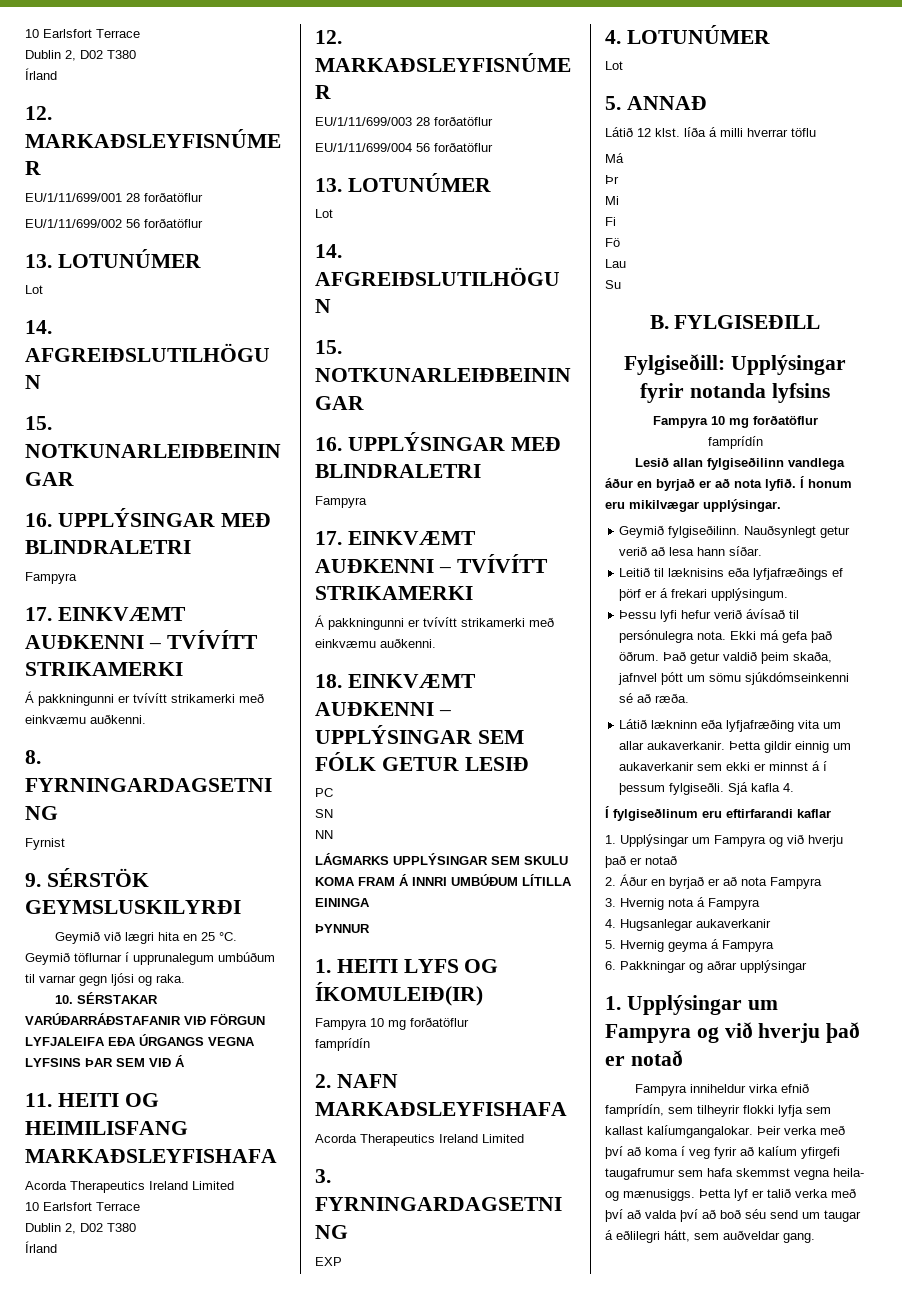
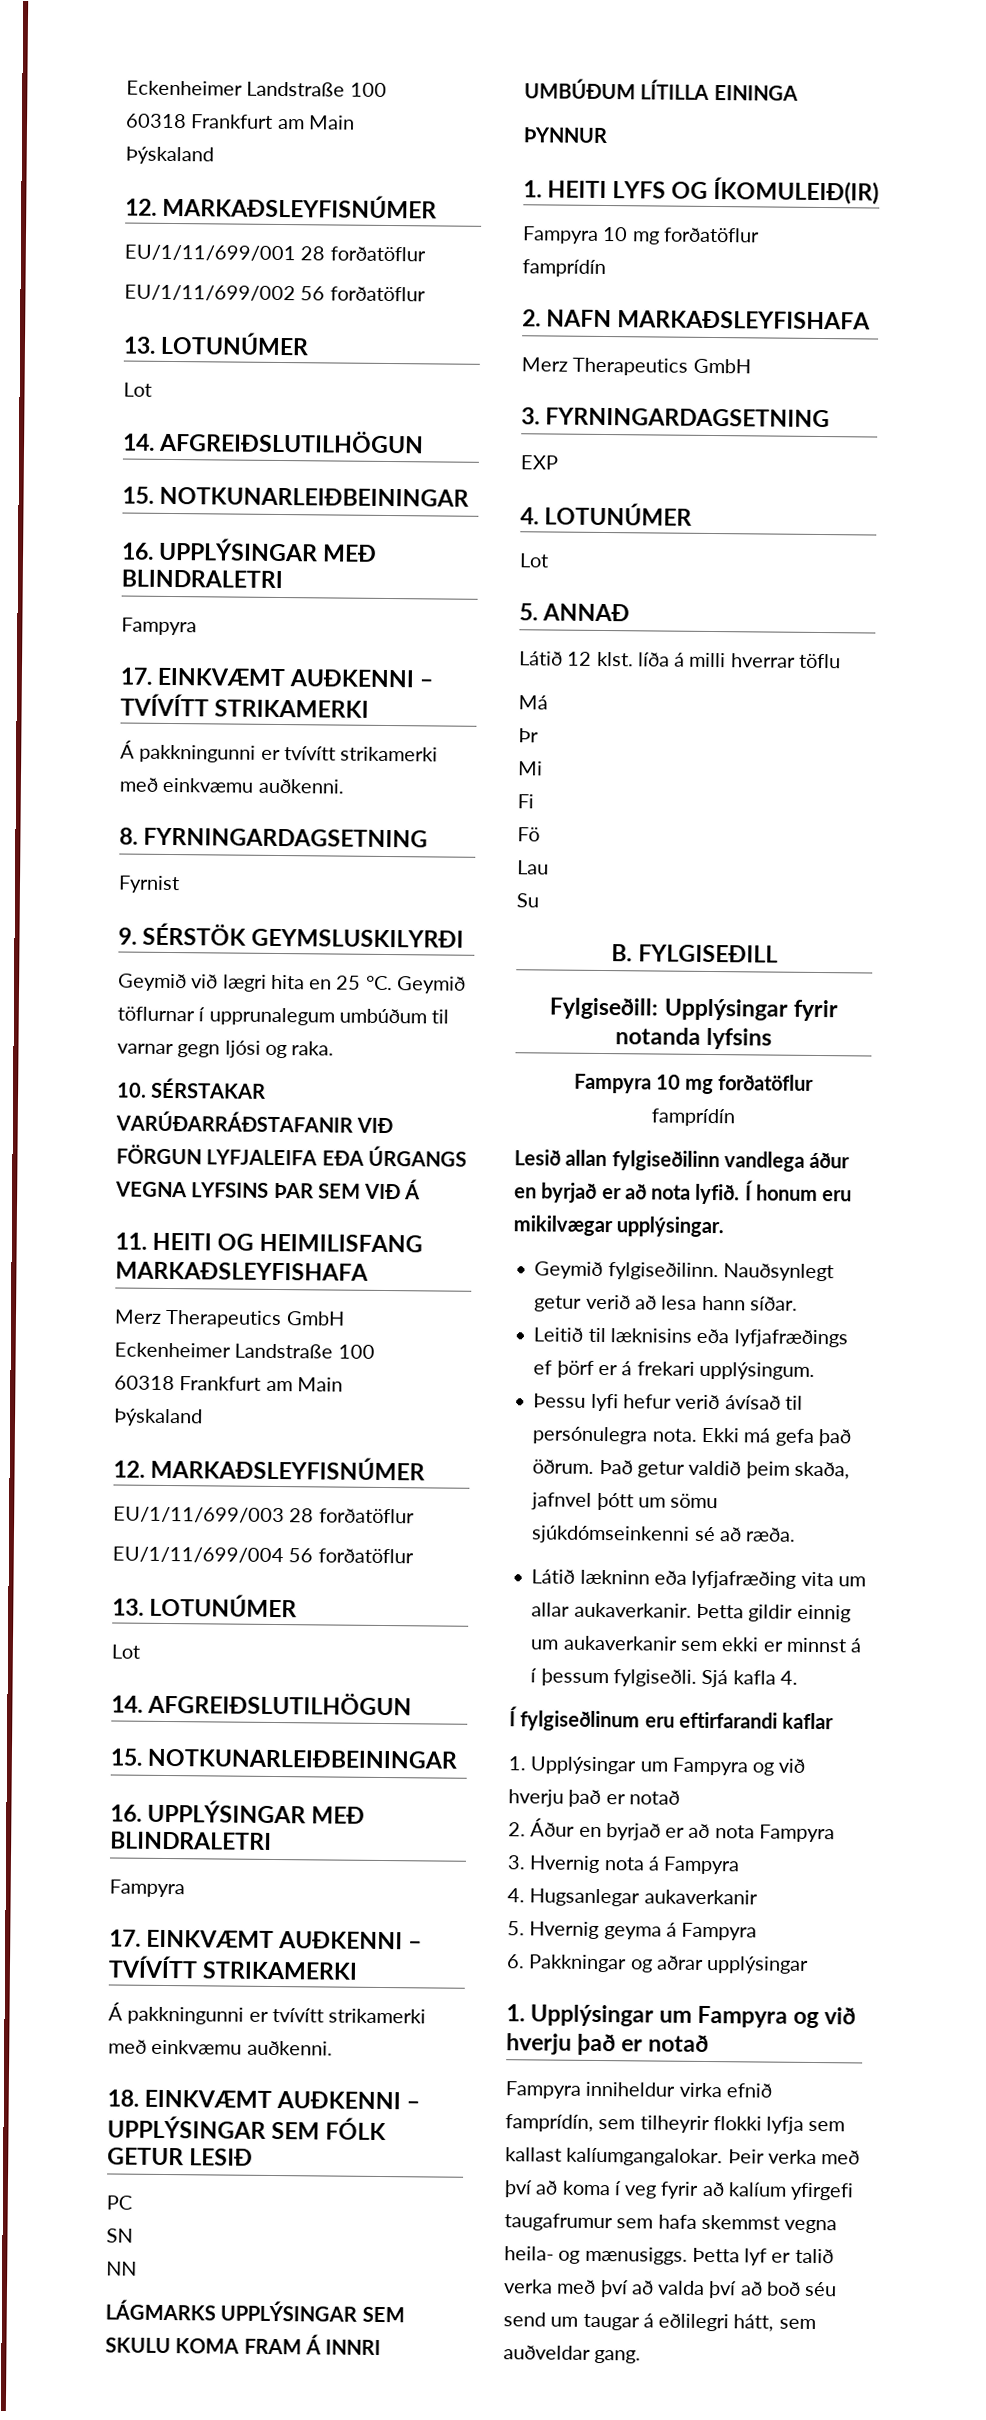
[25,29,140,38] [25,50,136,61] [25,68,57,80] 10 Earlsfort Terrace // Dublin 2, D02 T380 // Írland -> [126,80,387,97] [125,113,355,130] [125,146,214,165] Eckenheimer Landstraße 100 // 60318 Frankfurt am Main // Þýskaland
[25,1181,234,1193] [25,1202,140,1211] [25,1223,136,1234] [25,1241,57,1253] Acorda Therapeutics Ireland Limited // 10 Earlsfort Terrace // Dublin 2, D02 T380 // Írland -> [114,1309,345,1329] [114,1342,375,1359] [114,1375,343,1392] [113,1408,203,1427] Merz Therapeutics GmbH // Eckenheimer Landstraße 100 // 60318 Frankfurt am Main // Þýskaland
[315,1134,524,1146] Acorda Therapeutics Ireland Limited -> [521,357,751,376] Merz Therapeutics GmbH

